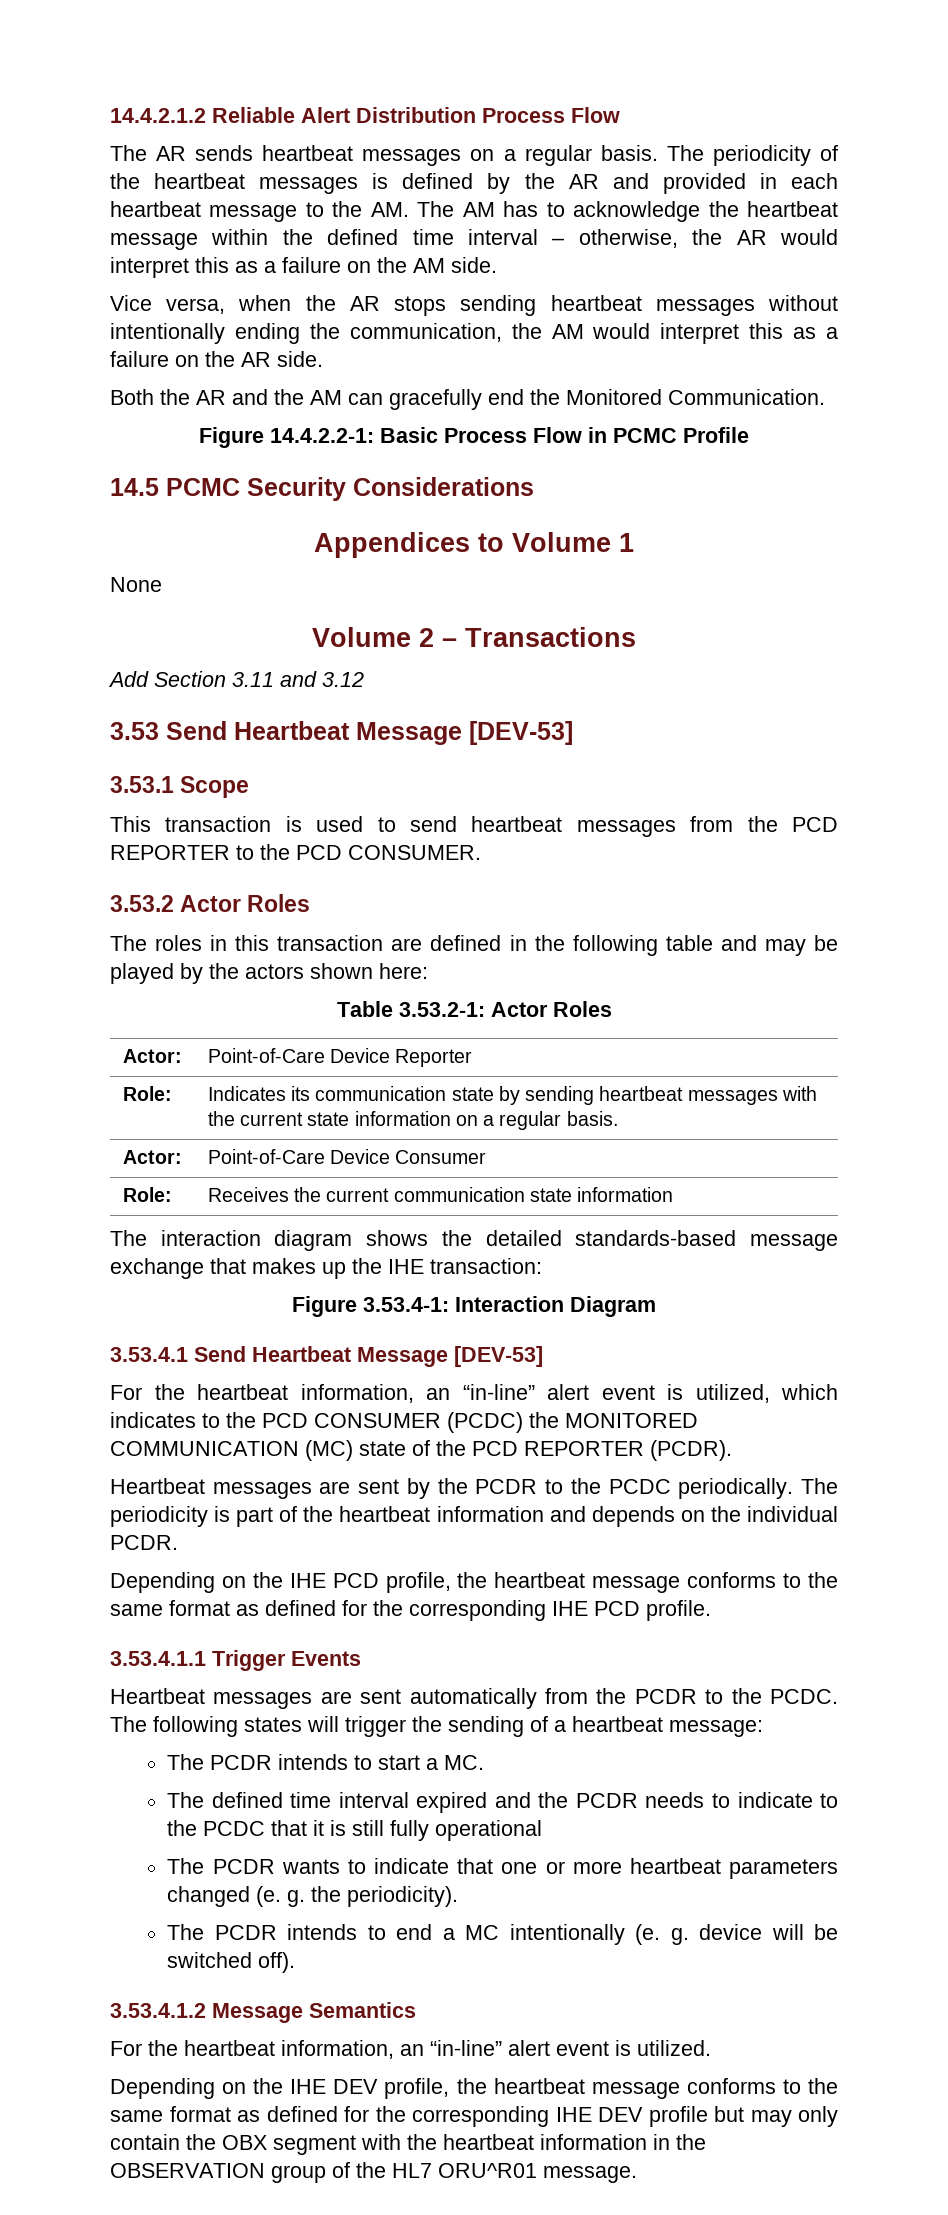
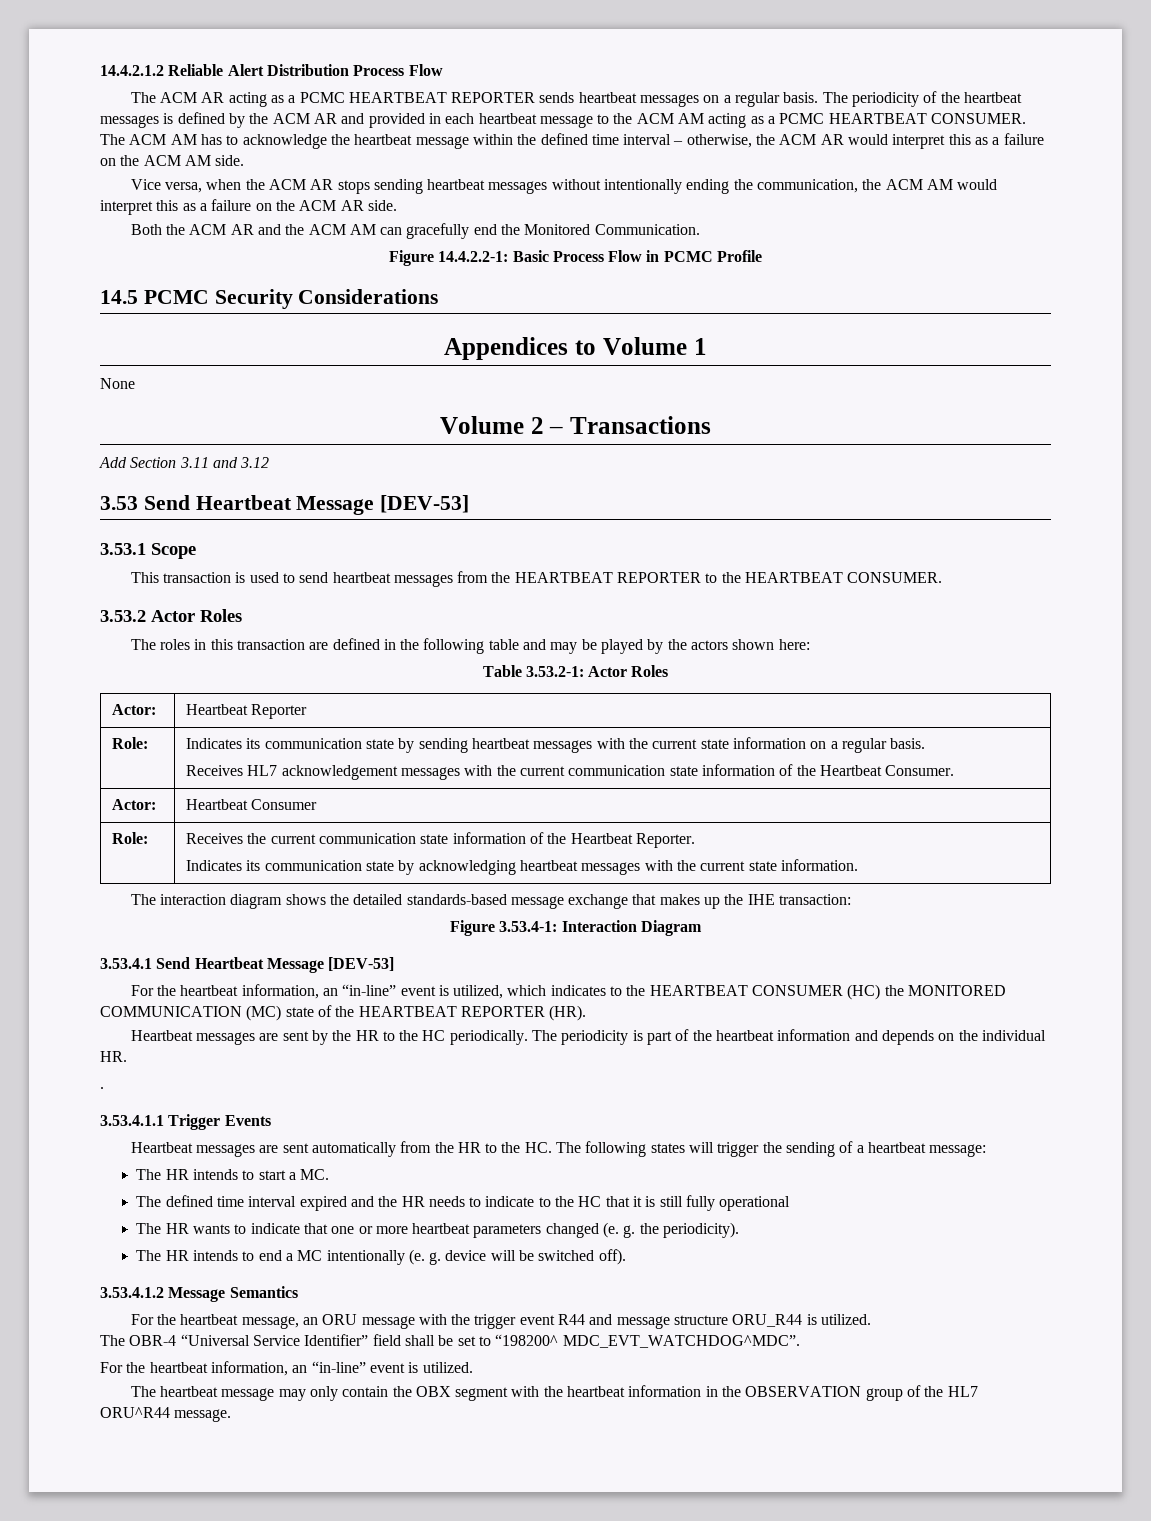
[156,146,187,161] AR -> [159,92,536,107] ACM AR acting as a PCMC HEARTBEAT REPORTER
(555, 181) none -> [272,113,310,124] ACM
[370,201,455,217] AM. The -> [636,113,1027,128] [100,134,167,145] ACM AM acting as a PCMC HEARTBEAT CONSUMER. The ACM
(723, 237) none -> [779,134,817,145] ACM
(407, 265) none -> [143,155,181,166] ACM
(336, 303) none -> [268,179,306,190] ACM
(542, 331) none -> [885,179,923,190] ACM
(235, 359) none -> [299,200,337,211] ACM
(190, 397) none -> [189,224,227,235] ACM
(304, 397) none -> [308,224,346,235] ACM
[791,817,838,832] PCD -> [514,572,613,583] HEARTBEAT
[296,845,342,860] PCD -> [745,572,844,583] HEARTBEAT
[207,1048,390,1063] Point-of-Care Device -> [186,704,249,715] Heartbeat
[122,1150,182,1164] [207,1149,390,1164] // Actor: | Point-of-Care Device -> [186,764,955,780] [112,799,157,810] [186,799,249,810] // Receives HL7 acknowledgement messages with the current communication state information of the Heartbeat Consumer. // Actor: | Heartbeat
(674, 1194) none -> [530,832,695,848] [186,859,858,875] of the Heartbeat Reporter. // Indicates its communication state by acknowledging heartbeat messages with the current state information.
[547,1384,589,1400] alert -> (397, 990) none
[262,1412,523,1433] PCD CONSUMER (PCDC) -> [649,984,881,1000] HEARTBEAT CONSUMER (HC)
[472,1440,732,1461] PCD REPORTER (PCDR). -> [358,1005,587,1021] HEARTBEAT REPORTER (HR).
[475,1478,671,1494] PCDR to the PCDC -> [355,1030,446,1041] HR to the HC
[110,1535,178,1550] [110,1572,838,1593] [110,1600,711,1621] PCDR. // Depending on the IHE PCD profile, the heartbeat message conforms to the same format as defined for the corresponding IHE PCD profile. -> [100,1051,127,1062] [100,1087,104,1089] HR. // .
[634,1688,838,1704] PCDR to the PCDC. -> [457,1142,552,1153] HR to the HC.
[210,1755,273,1770] PCDR -> [165,1169,189,1180] HR
[575,1793,638,1808] PCDR -> [401,1196,425,1207] HR
[203,1821,266,1836] PCDC -> [578,1196,602,1207] HC
[212,1859,275,1874] PCDR -> [165,1223,189,1234] HR
[214,1925,277,1940] PCDR -> [165,1250,189,1261] HR
[110,2040,550,2059] // For the heartbeat information, an “in-line” alert -> [130,1314,872,1329] [100,1334,800,1348] [100,1361,366,1376] // For the heartbeat message, an ORU message with the trigger event R44 and message structure ORU_R44 is utilized. // The OBR-4 “Universal Service Identifier” field shall be set to “198200^ MDC_EVT_WATCHDOG^MDC”. // For the heartbeat information, an “in-line”
[110,2078,838,2099] [110,2106,744,2127] Depending on the IHE DEV profile, the heartbeat message conforms to the same format as defined for the corresponding IHE DEV profile but -> [130,1386,275,1401] The heartbeat message
[438,2163,537,2178] ORU^R01 -> [100,1407,170,1418] ORU^R44

